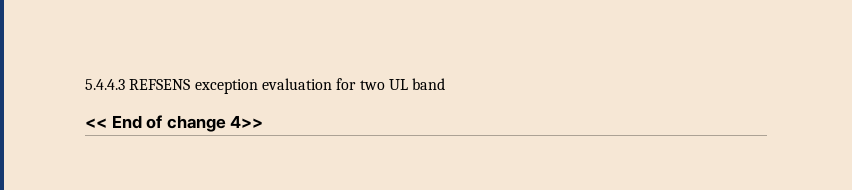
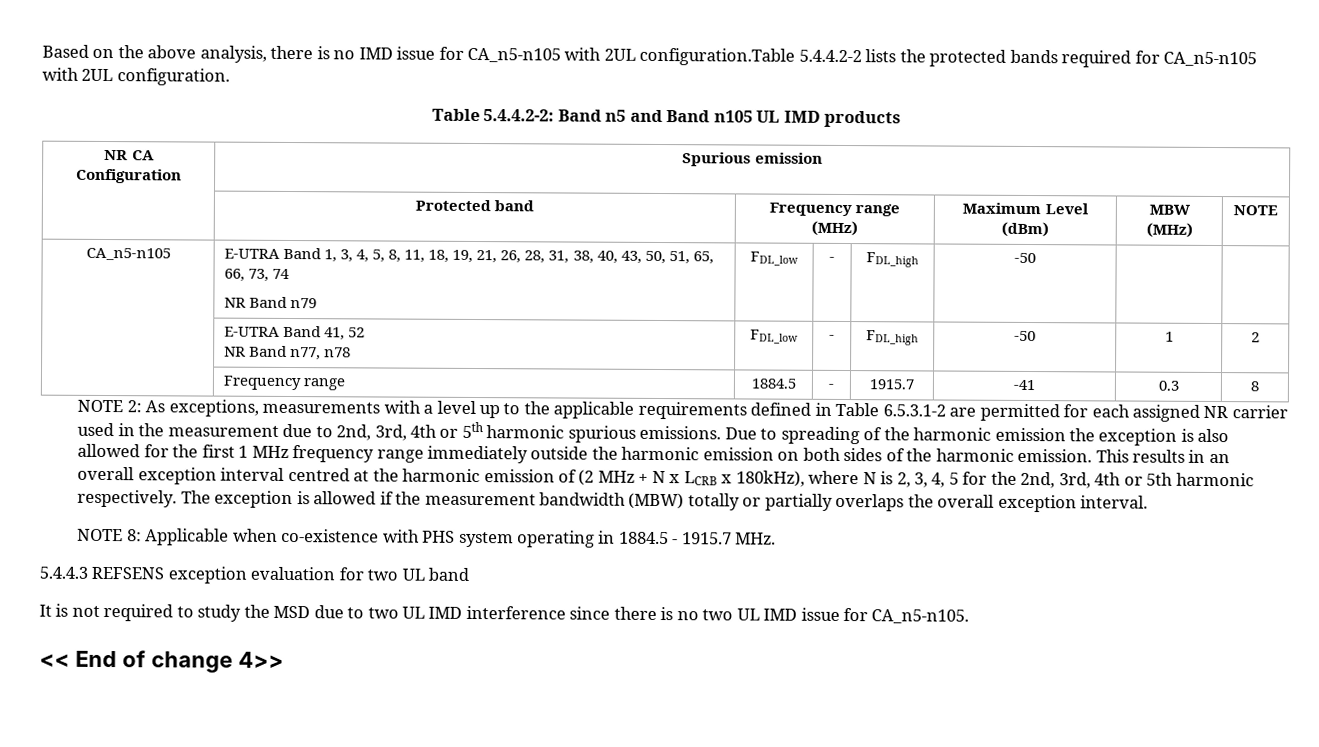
(85, 84) none -> [42,44,1258,68] [42,67,230,86] [431,108,902,128] [104,149,155,161] [76,168,182,184] [682,152,823,167] [414,199,535,212] [768,202,901,217] [811,220,858,237] [962,202,1089,215] [1001,221,1049,238] [1148,204,1190,215] [1145,222,1193,238] [1233,205,1278,216] [85,247,171,261] [223,247,714,265] [223,268,290,282] [223,296,317,309] [750,251,799,266] [829,256,835,262] [866,252,919,268] [1014,252,1036,264] [223,325,365,341] [223,345,351,361] [750,329,799,344] [829,334,835,340] [866,330,919,346] [1014,330,1036,342] [1164,331,1174,342] [1251,332,1260,343] [222,375,345,391] [750,378,796,389] [828,383,834,389] [869,379,914,390] [1013,379,1035,391] [1157,380,1179,391] [1250,381,1259,392] [77,399,1288,422] [77,421,1230,446] [77,443,1230,464] [77,466,1254,489] [77,489,1149,513] [77,528,777,548] Based on the above analysis, there is no IMD issue for CA_n5-n105 with 2UL configuration.Table 5.4.4.2-2 lists the protected bands required for CA_n5-n105 with 2UL configuration. // Table 5.4.4.2-2: Band n5 and Band n105 UL IMD products // NR CA Configuration | Spurious emission // | Protected band | Frequency range (MHz) | Maximum Level (dBm) | MBW (MHz) | NOTE // CA_n5-n105 | E-UTRA Band 1, 3, 4, 5, 8, 11, 18, 19, 21, 26, 28, 31, 38, 40, 43, 50, 51, 65, 66, 73, 74 // NR Band n79 | FDL_low | - | FDL_high | -50 | | // | E-UTRA Band 41, 52 // NR Band n77, n78 | FDL_low | - | FDL_high | -50 | 1 | 2 // | Frequency range | 1884.5 | - | 1915.7 | -41 | 0.3 | 8 // NOTE 2: As exceptions, measurements with a level up to the applicable requirements defined in Table 6.5.3.1-2 are permitted for each assigned NR carrier used in the measurement due to 2nd, 3rd, 4th or 5th harmonic spurious emissions. Due to spreading of the harmonic emission the exception is also allowed for the first 1 MHz frequency range immediately outside the harmonic emission on both sides of the harmonic emission. This results in an overall exception interval centred at the harmonic emission of (2 MHz + N x LCRB x 180kHz), where N is 2, 3, 4, 5 for the 2nd, 3rd, 4th or 5th harmonic respectively. The exception is allowed if the measurement bandwidth (MBW) totally or partially overlaps the overall exception interval. // NOTE 8: Applicable when co-existence with PHS system operating in 1884.5 - 1915.7 MHz. //
(446, 84) none -> [39,603,970,624] // It is not required to study the MSD due to two UL IMD interference since there is no two UL IMD issue for CA_n5-n105.

